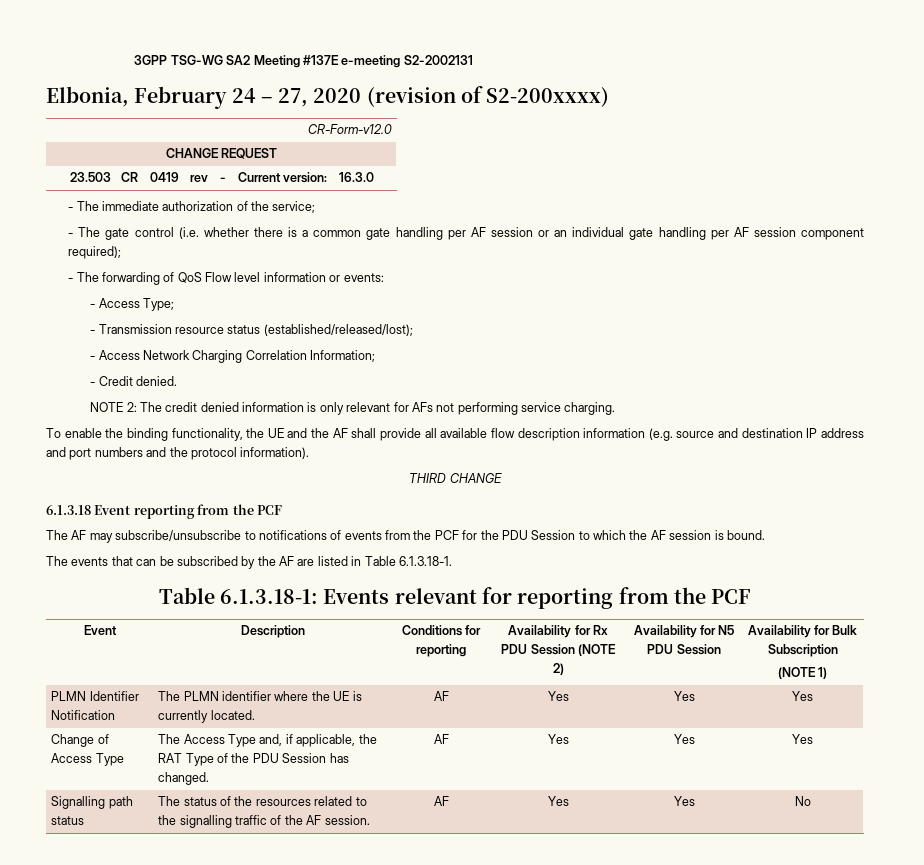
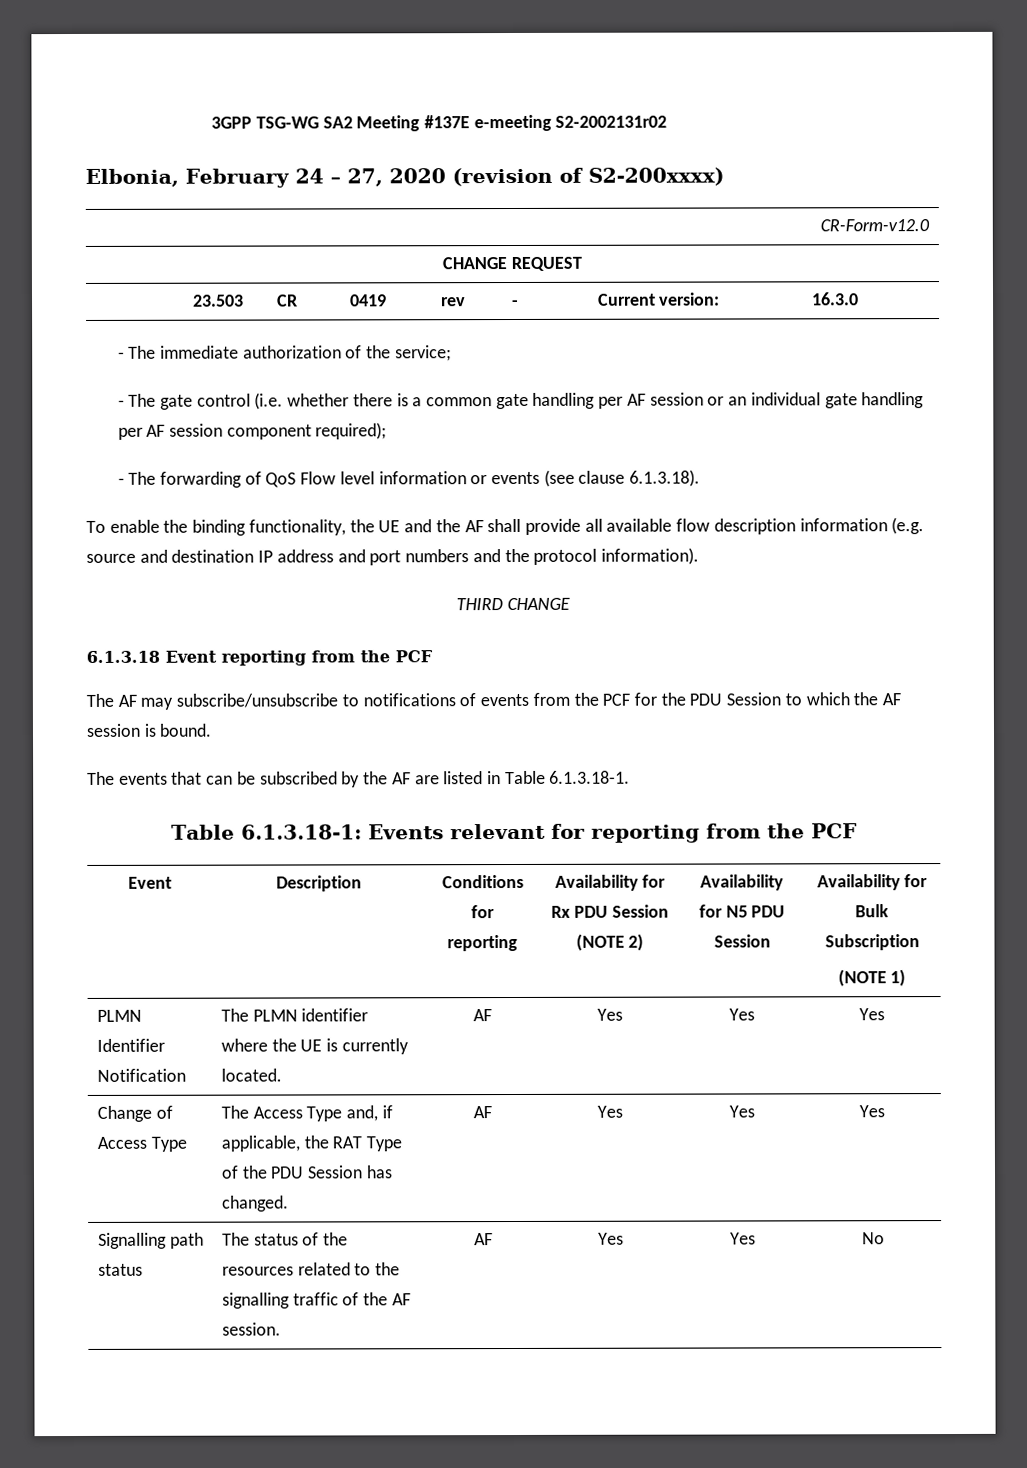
[403,55,473,65] S2-2002131 -> [555,115,668,128] S2-2002131r02
[343,273,384,282] [90,298,174,311] [90,324,413,336] [90,350,376,363] [90,376,177,386] [90,402,616,415] events: // - Access Type; // - Transmission resource status (established/released/lost); // - Access Network Charging Correlation Information; // - Credit denied. // NOTE 2: The credit denied information is only relevant for AFs not performing service charging. -> [491,469,701,487] events (see clause 6.1.3.18).

